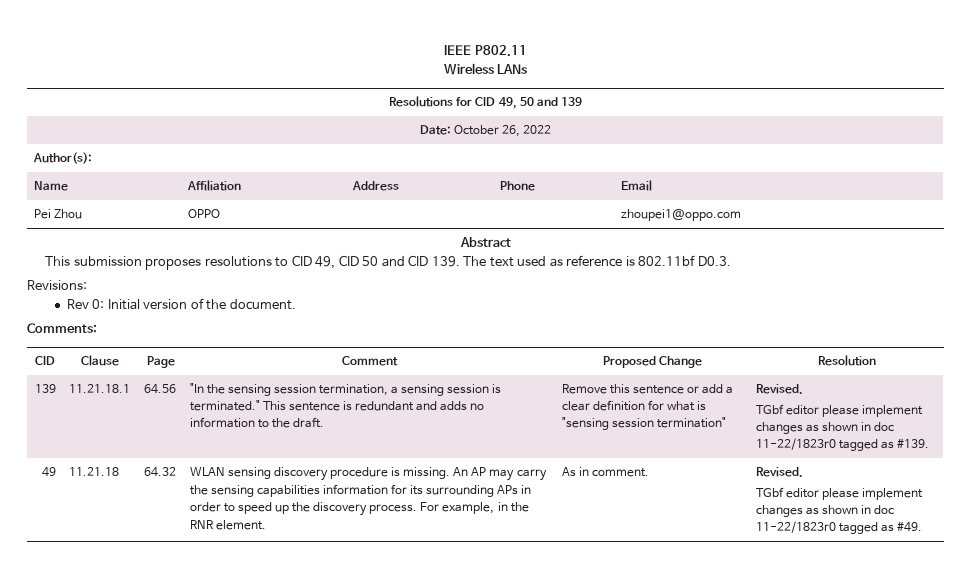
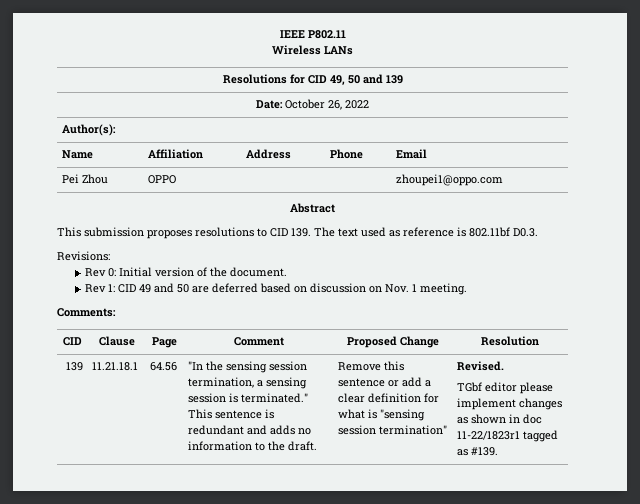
[315,255,429,269] 49, CID 50 and CID -> (288, 232) none
(296, 304) none -> [84,283,467,295] // Rev 1: CID 49 and 50 are deferred based on discussion on Nov. 1 meeting.
[755,438,836,450] 11-22/1823r0 -> [457,431,521,440] 11-22/1823r1
[42,467,57,477] [68,467,119,476] [143,467,176,477] [189,467,547,481] [189,484,532,497] [189,502,529,516] [189,520,266,530] [561,467,649,477] [755,467,803,477] [755,487,923,500] [755,505,895,517] [755,521,922,534] // 49 | 11.21.18 | 64.32 | WLAN sensing discovery procedure is missing. An AP may carry the sensing capabilities information for its surrounding APs in order to speed up the discovery process. For example, in the RNR element. | As in comment. | Revised. // TGbf editor please implement changes as shown in doc 11-22/1823r0 tagged as #49. -> (499, 451) none

